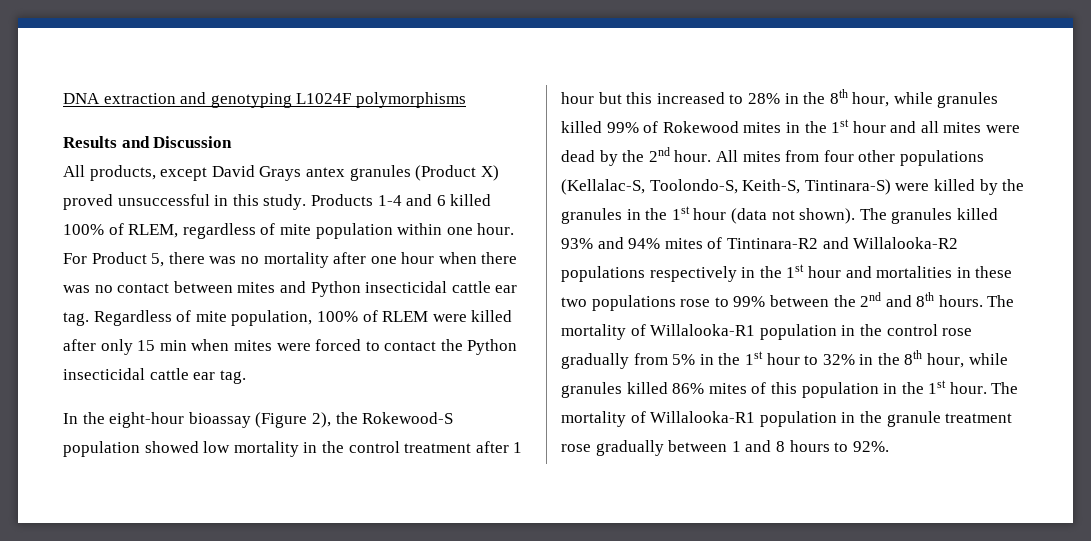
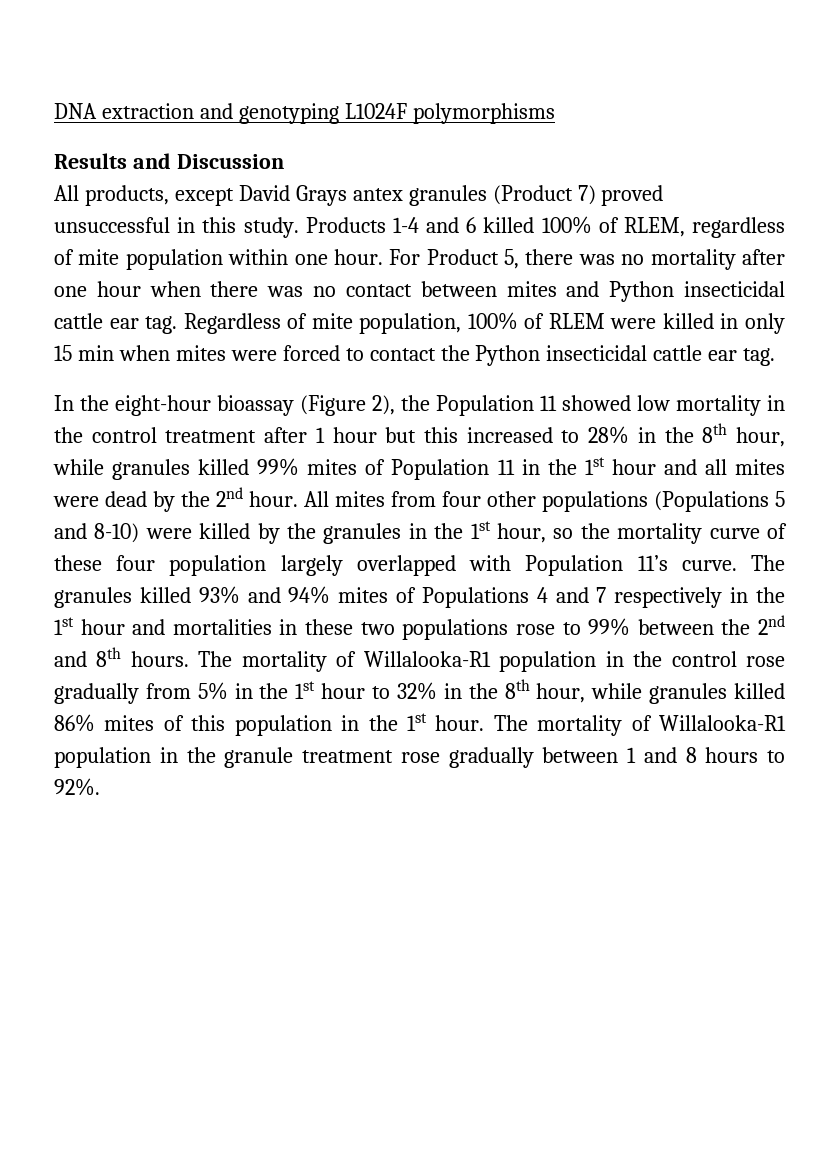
[480,165,499,181] X) -> [577,185,596,205] 7)
[63,339,96,351] after -> [720,313,739,329] in
[362,412,454,424] [63,441,140,457] Rokewood-S population -> [436,395,557,416] Population 11
[643,121,782,133] of Rokewood mites -> [307,459,515,480] mites of Population 11
[561,179,891,195] (Kellalac-S, Toolondo-S, Keith-S, Tintinara-S) -> [654,491,785,512] [54,523,140,543] (Populations 5 and 8-10)
[693,208,856,224] hour (data not shown). -> [496,523,787,544] [54,555,737,576] hour, so the mortality curve of these four population largely overlapped with Population 11’s curve.
[726,237,959,249] [561,266,645,282] Tintinara-R2 and Willalooka-R2 populations -> [421,587,607,608] Populations 4 and 7

